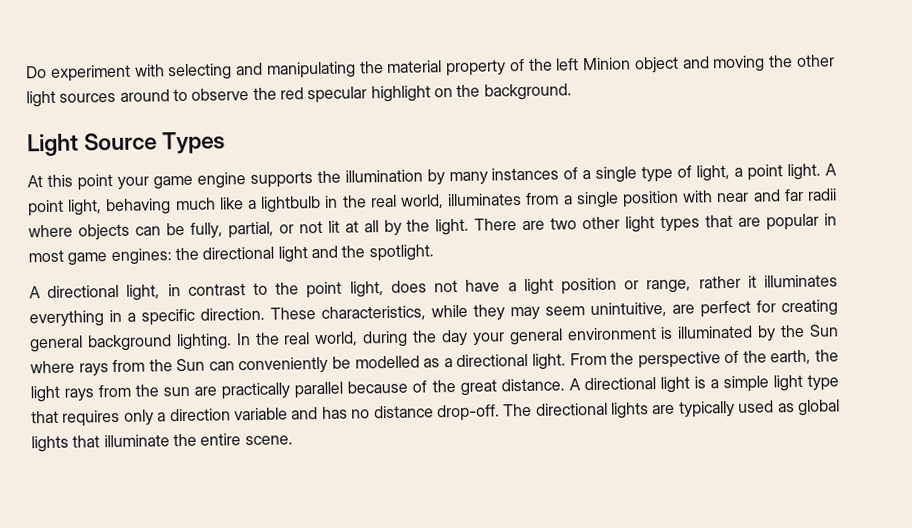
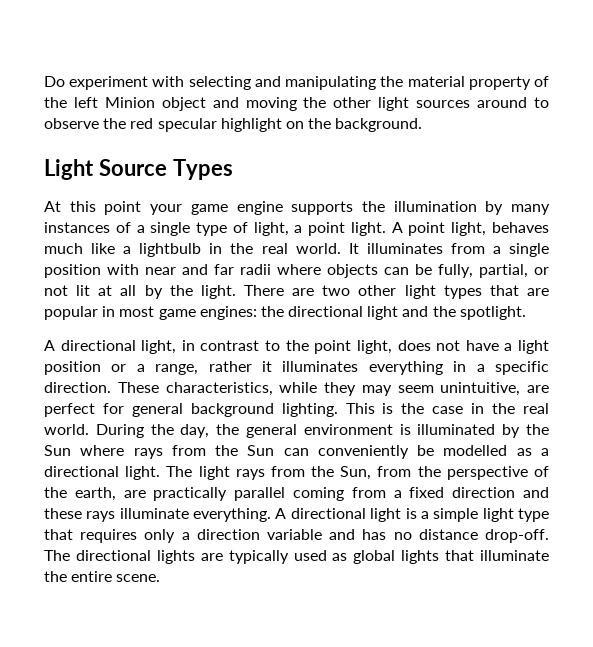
[106,198,172,216] behaving -> [492,222,549,233] behaves
[399,194,444,209] world, -> [295,243,359,254] world. It
(640, 285) none -> [136,364,145,372] a
[781,299,838,317] creating -> (124, 408) none
[235,329,505,348] In the real world, during the day your -> [345,403,550,414] [44,424,240,438] This is the case in the real world. During the day, the
[569,352,607,366] From -> [166,466,412,480] The light rays from the Sun, from
[814,349,839,362] [30,378,565,403] the light rays from the sun are practically parallel because of the great distance. -> [123,487,549,501] [44,508,272,522] are practically parallel coming from a fixed direction and these rays illuminate everything.

